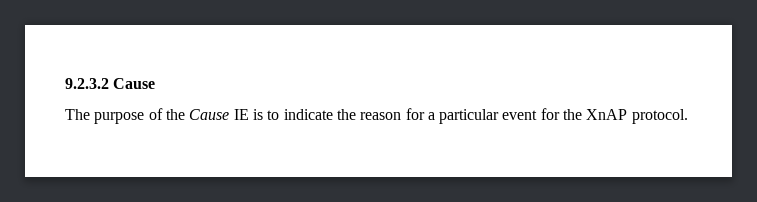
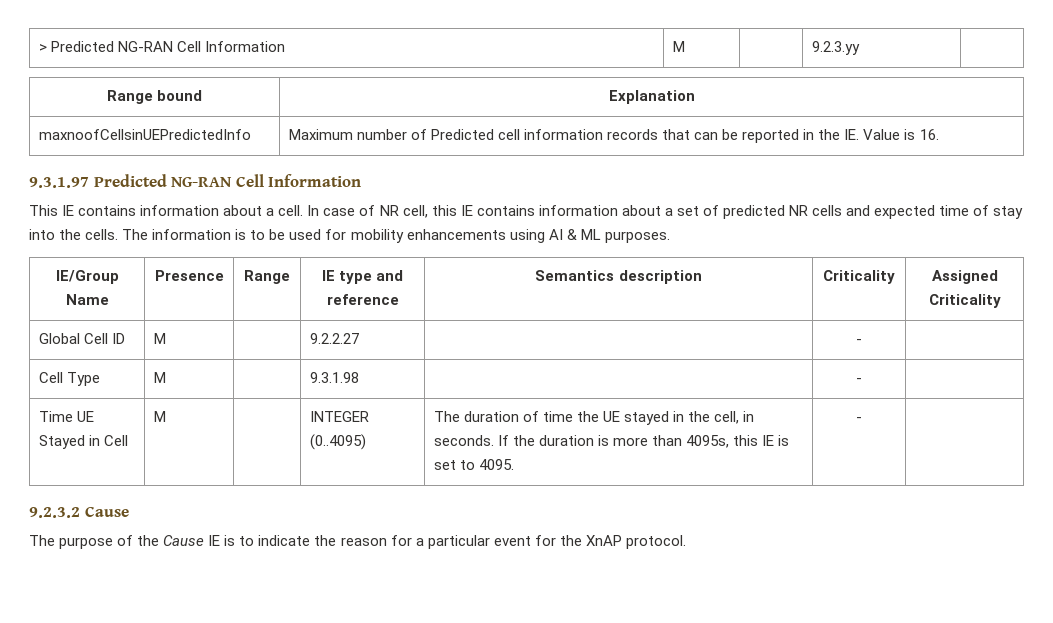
(65, 83) none -> [38,41,285,52] [672,41,685,52] [811,41,860,55] [106,90,203,104] [608,90,695,104] [38,129,251,140] [288,129,939,143] [29,174,362,188] [29,205,1024,219] [29,229,670,243] [55,270,119,284] [65,294,109,305] [154,270,224,281] [244,270,290,284] [321,270,404,284] [326,294,399,305] [535,270,702,284] [823,270,895,284] [931,270,998,284] [928,294,1001,308] [38,333,125,344] [153,333,166,344] [309,333,359,344] [856,339,862,344] [38,372,100,386] [153,372,166,383] [309,372,359,383] [856,378,862,383] [38,411,94,422] [38,435,128,449] [153,411,166,422] [309,411,369,422] [309,434,366,450] [433,411,755,425] [433,435,790,448] [433,459,514,470] [856,417,862,422] > Predicted NG-RAN Cell Information | M | | 9.2.3.yy | // Range bound | Explanation // maxnoofCellsinUEPredictedInfo | Maximum number of Predicted cell information records that can be reported in the IE. Value is 16. // 9.3.1.97 Predicted NG-RAN Cell Information // This IE contains information about a cell. In case of NR cell, this IE contains information about a set of predicted NR cells and expected time of stay into the cells. The information is to be used for mobility enhancements using AI & ML purposes. // IE/Group Name | Presence | Range | IE type and reference | Semantics description | Criticality | Assigned Criticality // Global Cell ID | M | | 9.2.2.27 | | - | // Cell Type | M | | 9.3.1.98 | | - | // Time UE Stayed in Cell | M | | INTEGER (0..4095) | The duration of time the UE stayed in the cell, in seconds. If the duration is more than 4095s, this IE is set to 4095. | - | //

